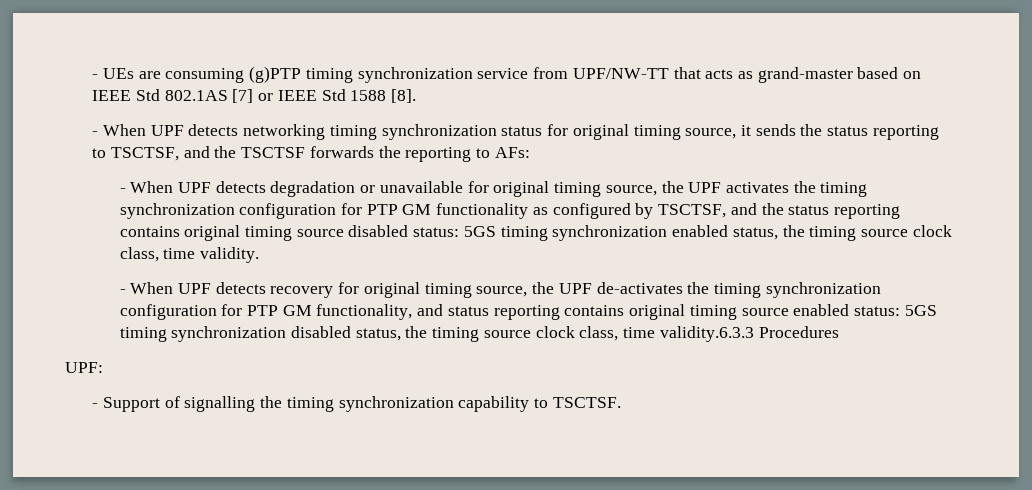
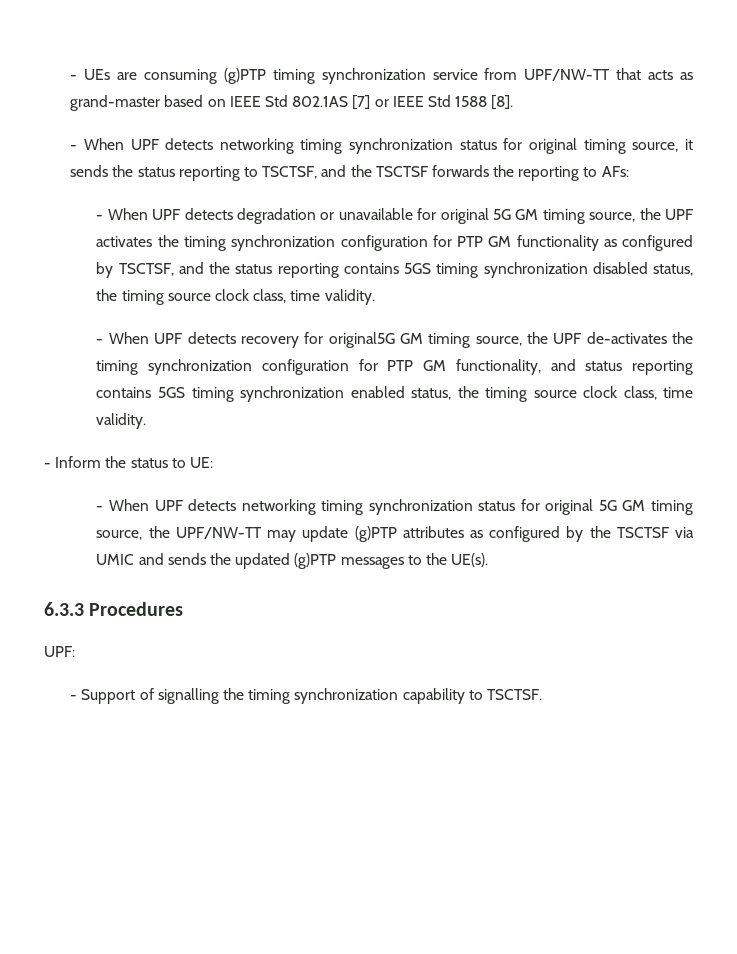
(550, 189) none -> [493,209,539,220] 5G GM
[184,225,729,241] original timing source disabled status: 5GS timing synchronization enabled -> [404,262,648,278] 5GS timing synchronization disabled
[363,282,420,298] original -> [328,332,423,348] original5G GM
[629,304,937,320] [119,326,754,342] original timing source enabled status: 5GS timing synchronization disabled status, the timing source clock class, time validity.6.3.3 -> [157,386,693,402] [96,413,147,429] [44,456,213,468] [96,499,694,515] [96,526,694,542] [96,553,489,569] [44,602,84,616] 5GS timing synchronization enabled status, the timing source clock class, time validity. // - Inform the status to UE: // - When UPF detects networking timing synchronization status for original 5G GM timing source, the UPF/NW-TT may update (g)PTP attributes as configured by the TSCTSF via UMIC and sends the updated (g)PTP messages to the UE(s). // 6.3.3

